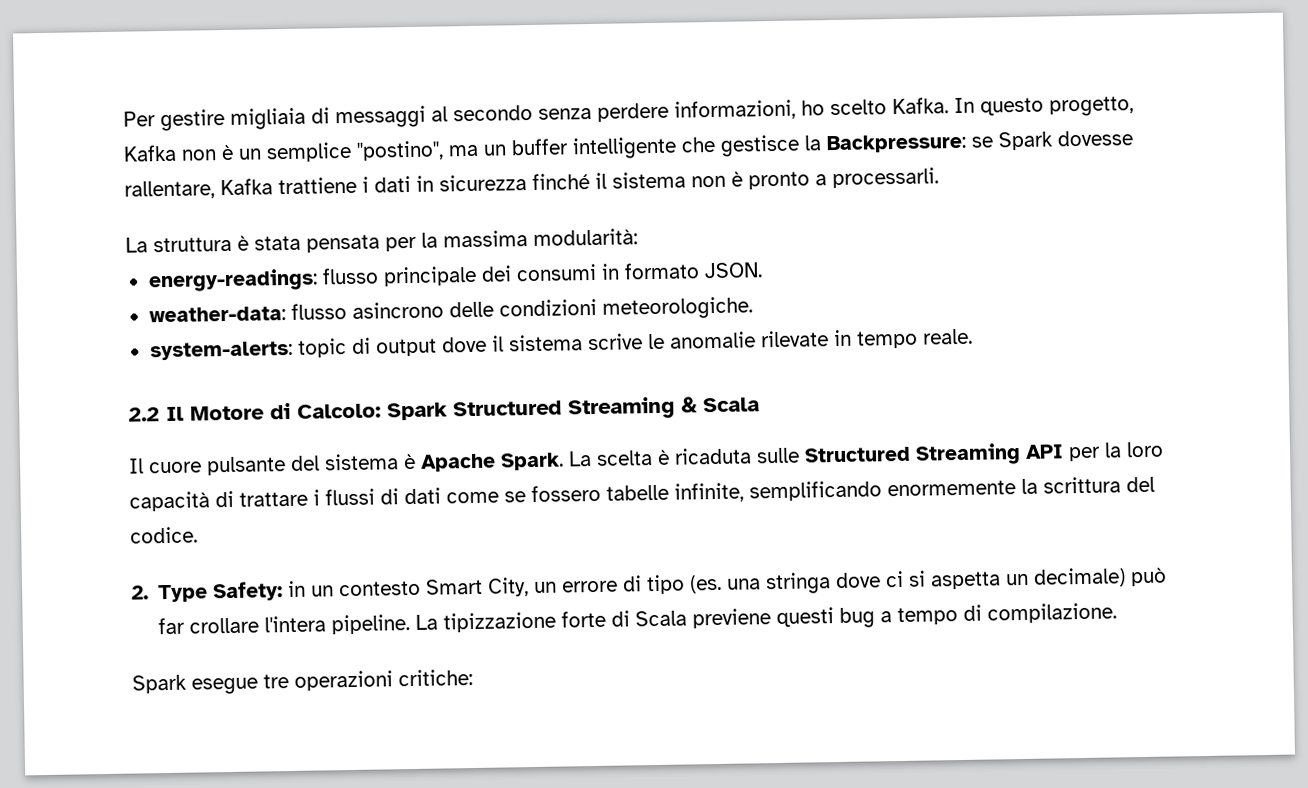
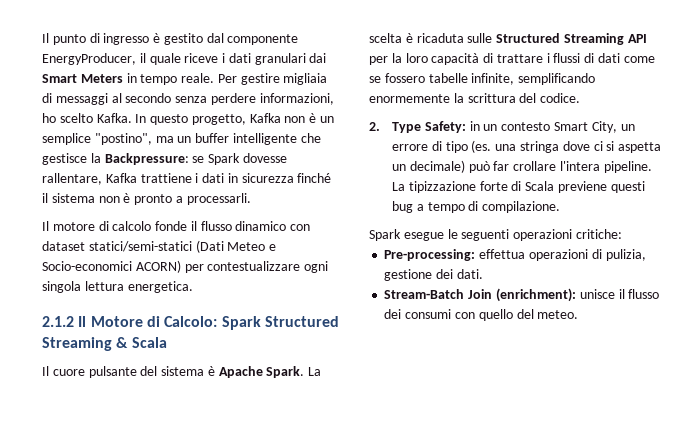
(123, 119) none -> [42,33,299,45] [42,53,327,65] [42,73,215,85] Il punto di ingresso è gestito dal componente EnergyProducer, il quale riceve i dati granulari dai Smart Meters in tempo reale.
[125,228,638,253] [147,262,763,293] [148,296,753,323] [149,328,973,361] [128,407,160,422] La struttura è stata pensata per la massima modularità: // energy-readings: flusso principale dei consumi in formato JSON. // weather-data: flusso asincrono delle condizioni meteorologiche. // system-alerts: topic di output dove il sistema scrive le anomalie rilevate in tempo reale. // 2.2 -> [42,221,311,231] [42,240,277,253] [42,260,329,273] [42,281,193,293] [42,316,74,327] Il motore di calcolo fonde il flusso dinamico con dataset statici/semi-statici (Dati Meteo e Socio-economici ACORN) per contestualizzare ogni singola lettura energetica. // 2.1.2
[263,674,289,689] tre -> [447,229,510,241] le seguenti
(473, 678) none -> [384,249,646,261] [384,269,483,281] [384,288,660,302] [384,309,579,321] // Pre-processing: effettua operazioni di pulizia, gestione dei dati. // Stream-Batch Join (enrichment): unisce il flusso dei consumi con quello del meteo.

